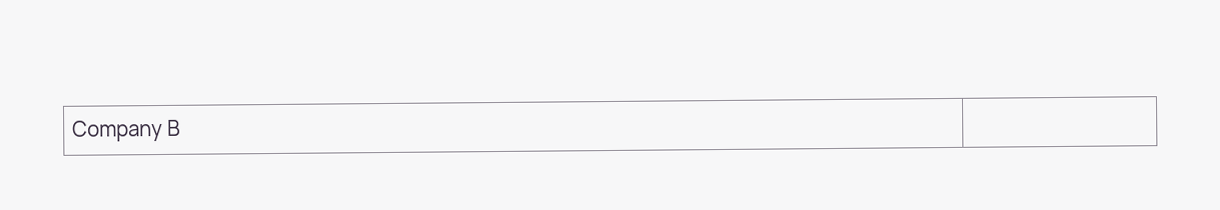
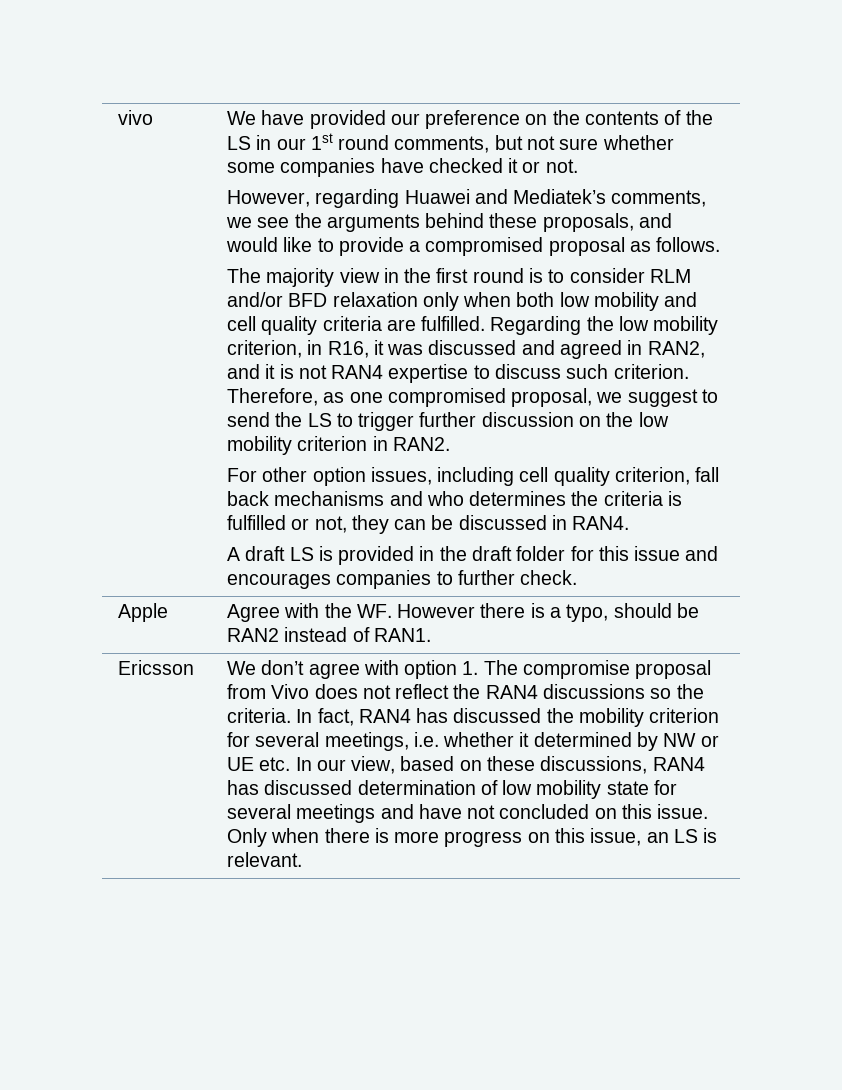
[71,119,182,142] Company B | -> [118,110,154,125] [227,110,713,129] [227,133,674,153] [227,158,578,177] [227,189,707,208] [226,213,672,232] [226,237,721,256] [227,268,691,287] [227,292,698,311] [227,316,719,335] [227,340,705,359] [227,364,689,383] [227,388,718,407] [227,412,669,431] [227,436,450,455] [227,467,720,486] [227,491,682,506] [227,515,630,534] [227,546,719,565] [227,570,578,589] [118,603,169,622] [227,603,699,622] [227,627,431,642] [118,660,195,675] [227,660,712,679] [227,684,704,699] [227,708,720,727] [227,732,719,751] [227,756,705,774] [227,780,677,799] [227,804,709,823] [227,828,718,847] [227,852,303,867] vivo | We have provided our preference on the contents of the LS in our 1st round comments, but not sure whether some companies have checked it or not. // However, regarding Huawei and Mediatek’s comments, we see the arguments behind these proposals, and would like to provide a compromised proposal as follows. // The majority view in the first round is to consider RLM and/or BFD relaxation only when both low mobility and cell quality criteria are fulfilled. Regarding the low mobility criterion, in R16, it was discussed and agreed in RAN2, and it is not RAN4 expertise to discuss such criterion. Therefore, as one compromised proposal, we suggest to send the LS to trigger further discussion on the low mobility criterion in RAN2. // For other option issues, including cell quality criterion, fall back mechanisms and who determines the criteria is fulfilled or not, they can be discussed in RAN4. // A draft LS is provided in the draft folder for this issue and encourages companies to further check. // Apple | Agree with the WF. However there is a typo, should be RAN2 instead of RAN1. // Ericsson | We don’t agree with option 1. The compromise proposal from Vivo does not reflect the RAN4 discussions so the criteria. In fact, RAN4 has discussed the mobility criterion for several meetings, i.e. whether it determined by NW or UE etc. In our view, based on these discussions, RAN4 has discussed determination of low mobility state for several meetings and have not concluded on this issue. Only when there is more progress on this issue, an LS is relevant.

